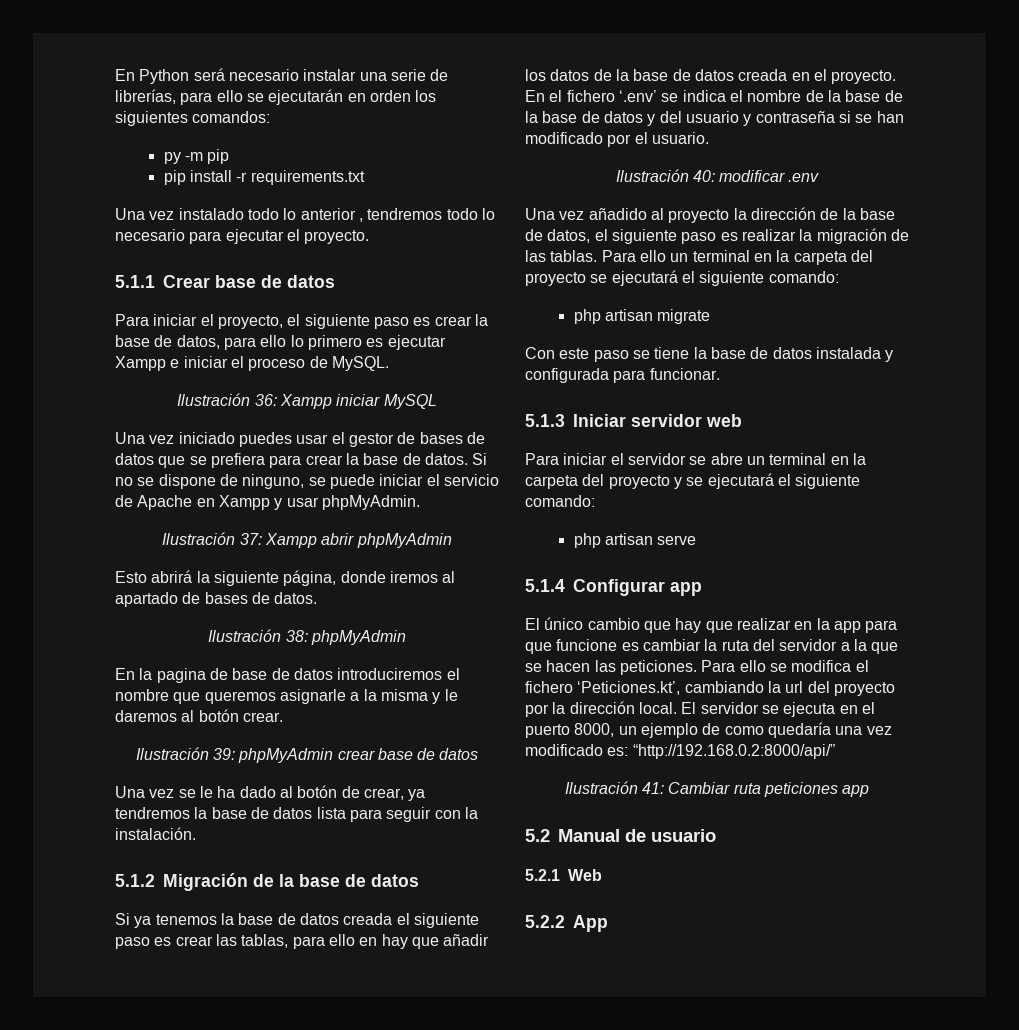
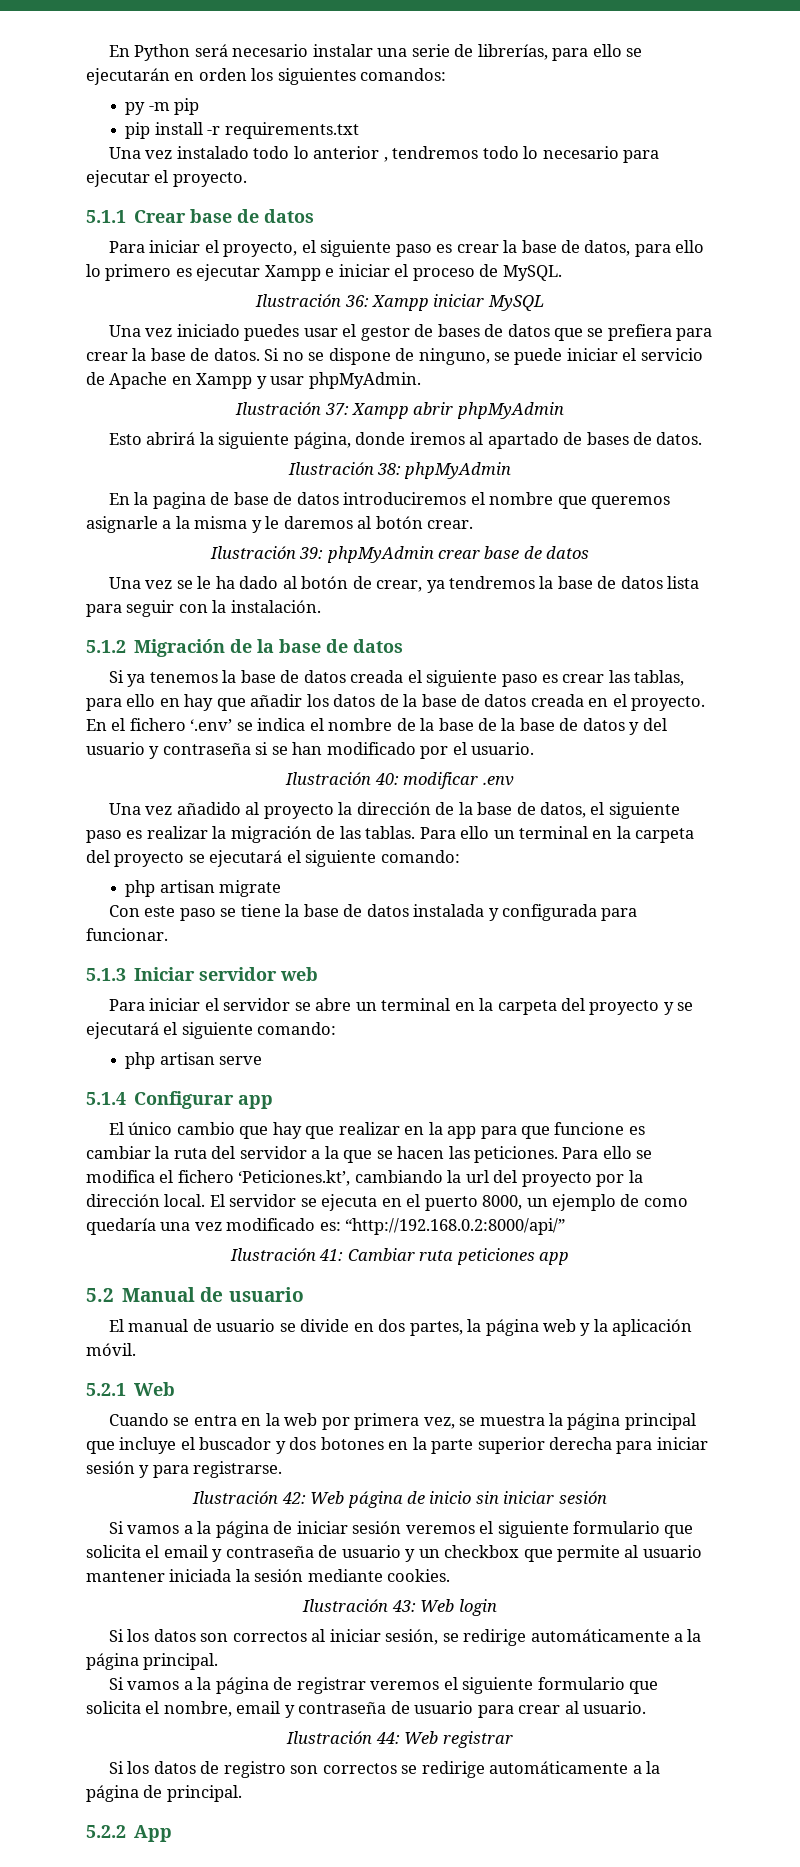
[525,869,602,881] 5.2.1 Web -> [108,1319,693,1336] [86,1343,136,1356] [86,1382,176,1396] [108,1413,696,1430] [86,1437,708,1454] [86,1461,283,1478] [192,1491,607,1508] [108,1521,694,1538] [86,1545,702,1562] [86,1569,451,1582] [302,1599,497,1616] [108,1629,702,1646] [86,1653,219,1670] [108,1677,658,1694] [86,1701,647,1718] [286,1731,513,1748] [108,1761,660,1778] [86,1785,242,1802] El manual de usuario se divide en dos partes, la página web y la aplicación móvil. // 5.2.1 Web // Cuando se entra en la web por primera vez, se muestra la página principal que incluye el buscador y dos botones en la parte superior derecha para iniciar sesión y para registrarse. // Ilustración 42: Web página de inicio sin iniciar sesión // Si vamos a la página de iniciar sesión veremos el siguiente formulario que solicita el email y contraseña de usuario y un checkbox que permite al usuario mantener iniciada la sesión mediante cookies. // Ilustración 43: Web login // Si los datos son correctos al iniciar sesión, se redirige automáticamente a la página principal. // Si vamos a la página de registrar veremos el siguiente formulario que solicita el nombre, email y contraseña de usuario para crear al usuario. // Ilustración 44: Web registrar // Si los datos de registro son correctos se redirige automáticamente a la página de principal.

